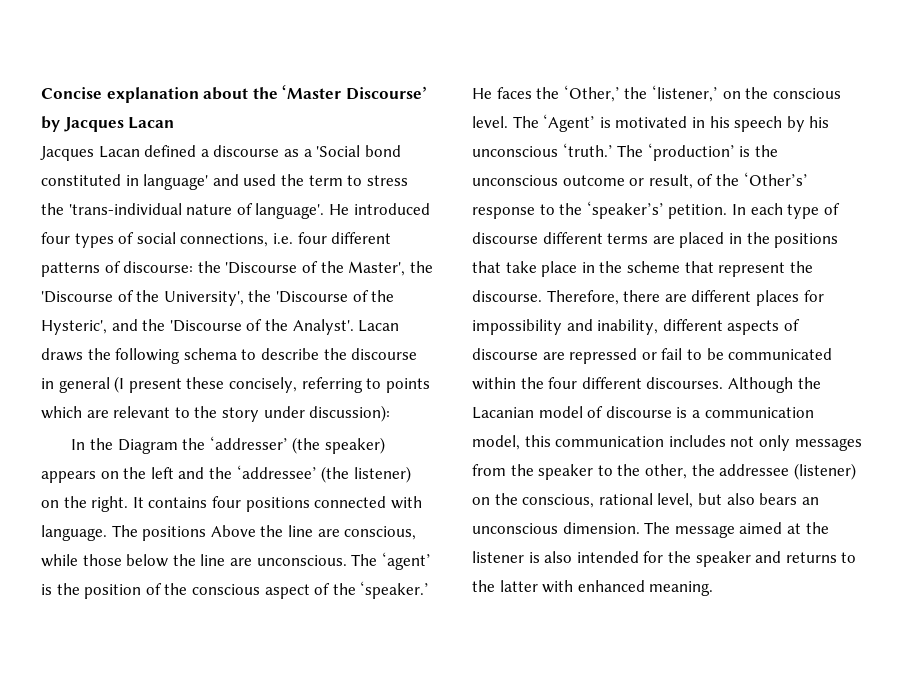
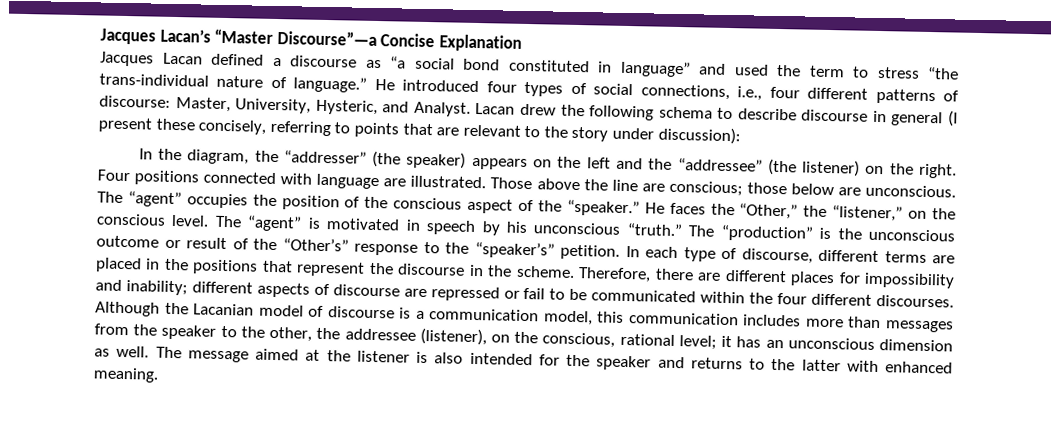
[41,85,427,103] [41,116,175,132] Concise explanation about the ‘Master Discourse’ by Jacques Lacan -> [100,28,522,52] Jacques Lacan’s “Master Discourse”—a Concise Explanation
[303,145,361,157] a 'Social -> [390,56,455,70] “a social
[143,174,209,190] language' -> [619,60,691,78] language”
[41,203,182,215] the 'trans-individual -> [927,66,959,80] [99,73,209,87] “the trans-individual
[255,203,325,219] language'. -> [293,76,368,93] language.”
[272,233,293,244] i.e. -> [737,86,763,101] i.e.,
[197,261,433,276] [41,290,395,306] [41,319,400,335] [41,348,83,361] the 'Discourse of the Master', the 'Discourse of the University', the 'Discourse of the Hysteric', and the 'Discourse of the Analyst'. Lacan draws -> [175,97,556,117] Master, University, Hysteric, and Analyst. Lacan drew
[323,348,347,360] the -> (797, 114) none
[41,406,82,419] which -> [402,123,433,136] that
[117,436,288,454] Diagram the ‘addresser’ -> [187,149,367,165] diagram, the “addresser”
[236,465,317,479] ‘addressee’ -> [677,157,763,172] “addressee”
[132,496,422,512] [41,525,417,541] [41,554,226,567] It contains four positions connected with language. The positions Above the line are conscious, while those below the line -> [97,169,834,197] Four positions connected with language are illustrated. Those above the line are conscious; those below
[381,552,431,570] [41,584,52,595] ‘agent’ is -> [127,191,248,209] “agent” occupies
[360,581,430,599] ‘speaker.’ -> [566,199,640,217] “speaker.”
[563,85,718,102] ‘Other,’ the ‘listener,’ -> [739,203,904,222] “Other,” the “listener,”
[543,114,596,132] ‘Agent’ -> [247,215,303,232] “agent”
[709,116,730,128] his -> (421, 225) none
[562,143,735,161] ‘truth.’ The ‘production’ -> [626,223,813,242] “truth.” The “production”
[648,172,808,189] result, of the ‘Other’s’ -> [186,237,349,252] result of the “Other’s”
[586,201,664,219] ‘speaker’s’ -> [474,241,555,259] “speaker’s”
[472,232,538,244] discourse -> [741,248,813,264] discourse,
[505,261,813,277] [472,290,542,302] take place in the scheme that represent the discourse. -> [296,261,575,278] represent the discourse in the scheme.
[597,319,659,335] inability, -> [125,280,188,296] inability;
[730,435,790,451] not only -> [805,316,882,329] more than
[793,463,856,480] (listener) -> [419,327,487,346] (listener),
[657,493,819,508] [472,522,640,534] level, but also bears an unconscious dimension. -> [678,335,953,352] [94,345,150,358] level; it has an unconscious dimension as well.

